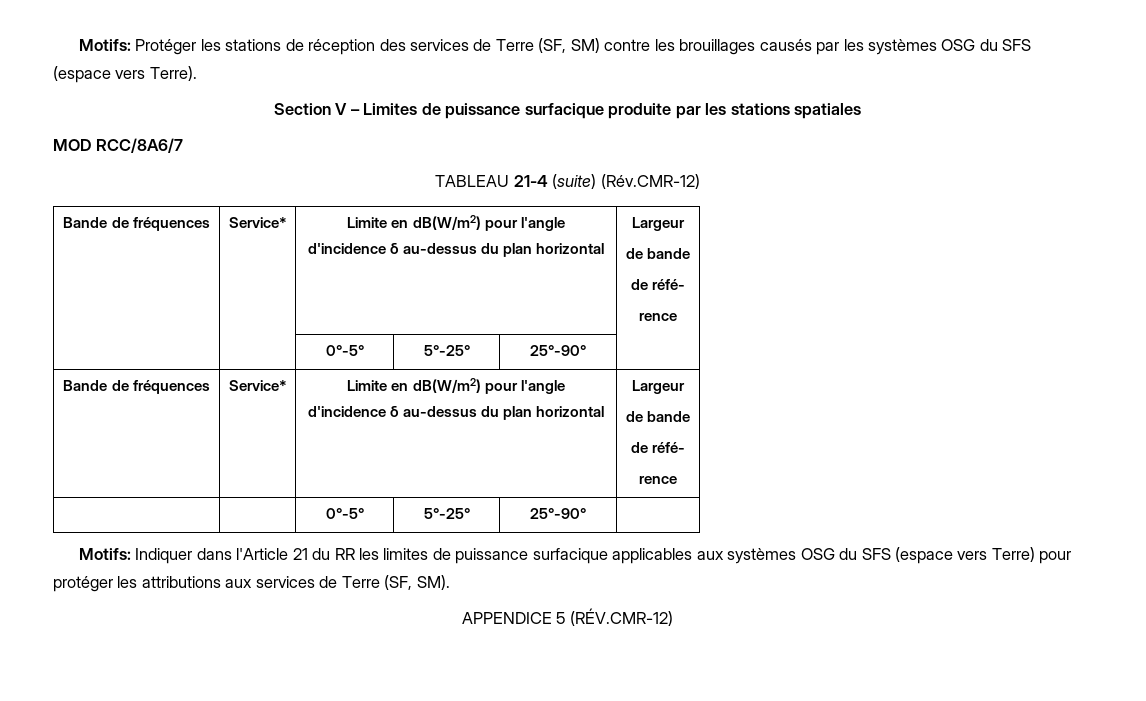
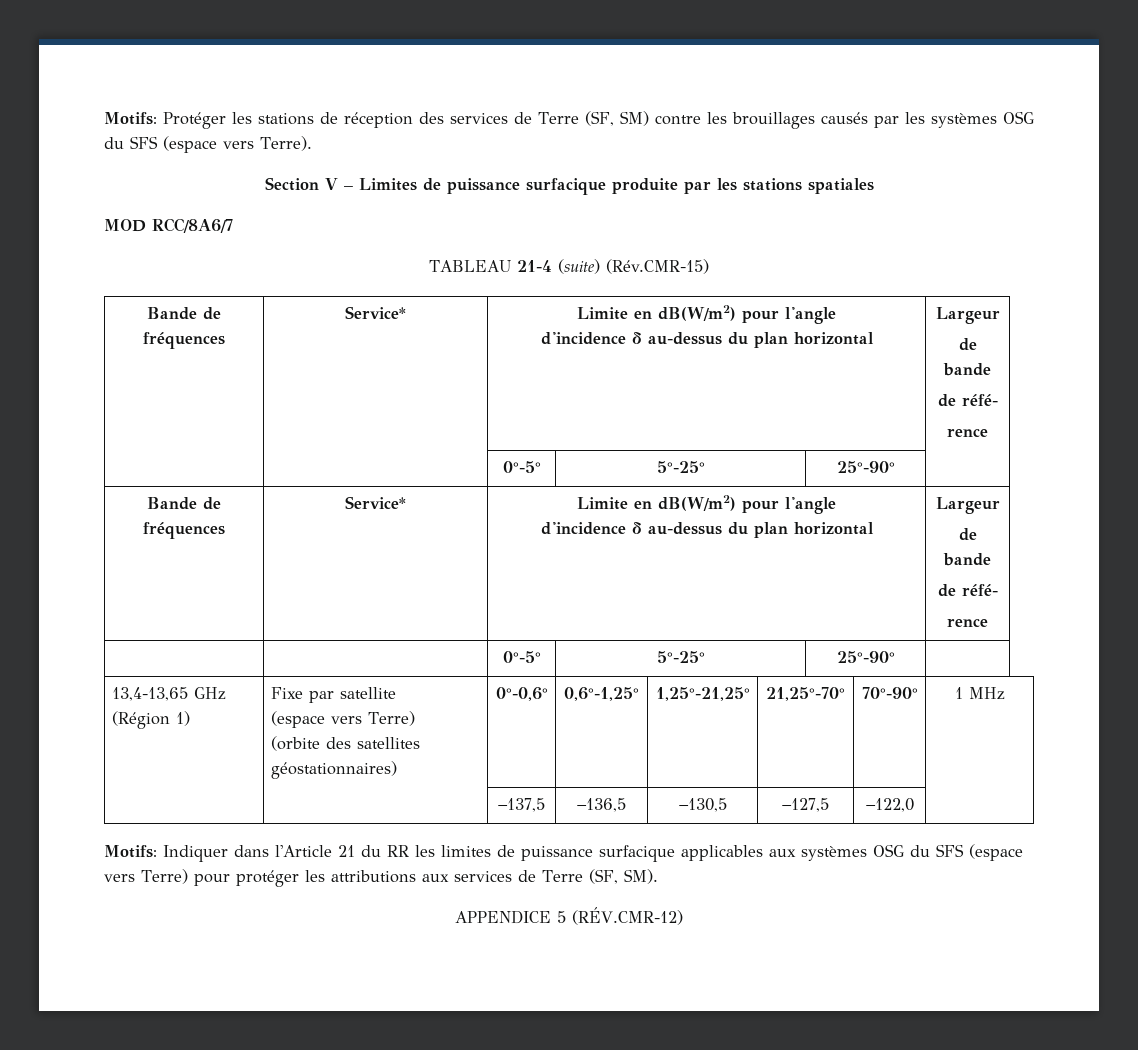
[600,174,700,189] (Rév.CMR-12) -> [605,259,710,274] (Rév.CMR-15)
(586, 513) none -> [111,687,226,701] [111,711,190,729] [270,687,396,703] [270,711,415,728] [270,736,420,751] [270,761,397,779] [495,687,548,701] [564,687,639,701] [655,687,750,701] [766,687,845,701] [861,687,918,699] [954,687,1005,700] [498,798,545,812] [577,798,626,812] [678,798,727,812] [782,798,829,812] [865,798,914,812] // 13,4-13,65 GHz (Région 1) | Fixe par satellite // (espace vers Terre) // (orbite des satellites géostationnaires) | 0°-0,6° | 0,6°-1,25° | 1,25°-21,25° | 21,25°-70° | 70°-90° | 1 MHz // | | −137,5 | −136,5 | −130,5 | −127,5 | −122,0 |

